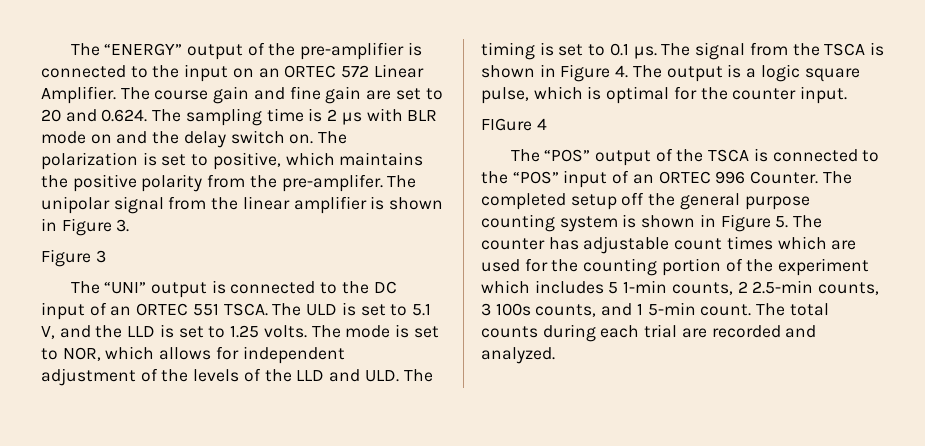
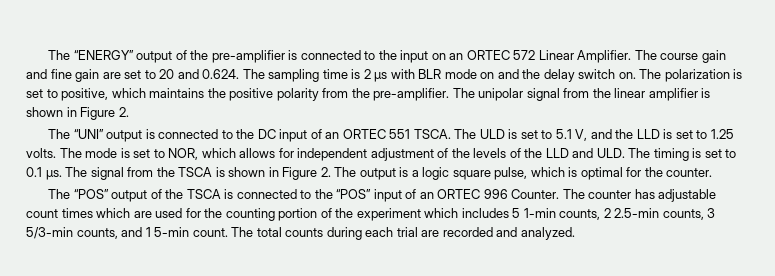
[281,174,383,192] pre-amplifer. -> [373,88,450,101] pre-amplifier.
[116,219,130,232] [41,249,106,267] 3. // Figure 3 -> [118,107,129,117] 2.
[615,65,629,78] 4. -> [320,167,331,177] 2.
[732,86,848,104] [481,118,547,131] counter input. // FIGure 4 -> [666,168,713,177] counter.
[481,192,810,210] [481,214,823,232] completed setup off the general purpose counting system is shown in Figure 5. The -> (585, 194) none
[495,303,531,316] 100s -> [26,227,73,239] 5/3-min

